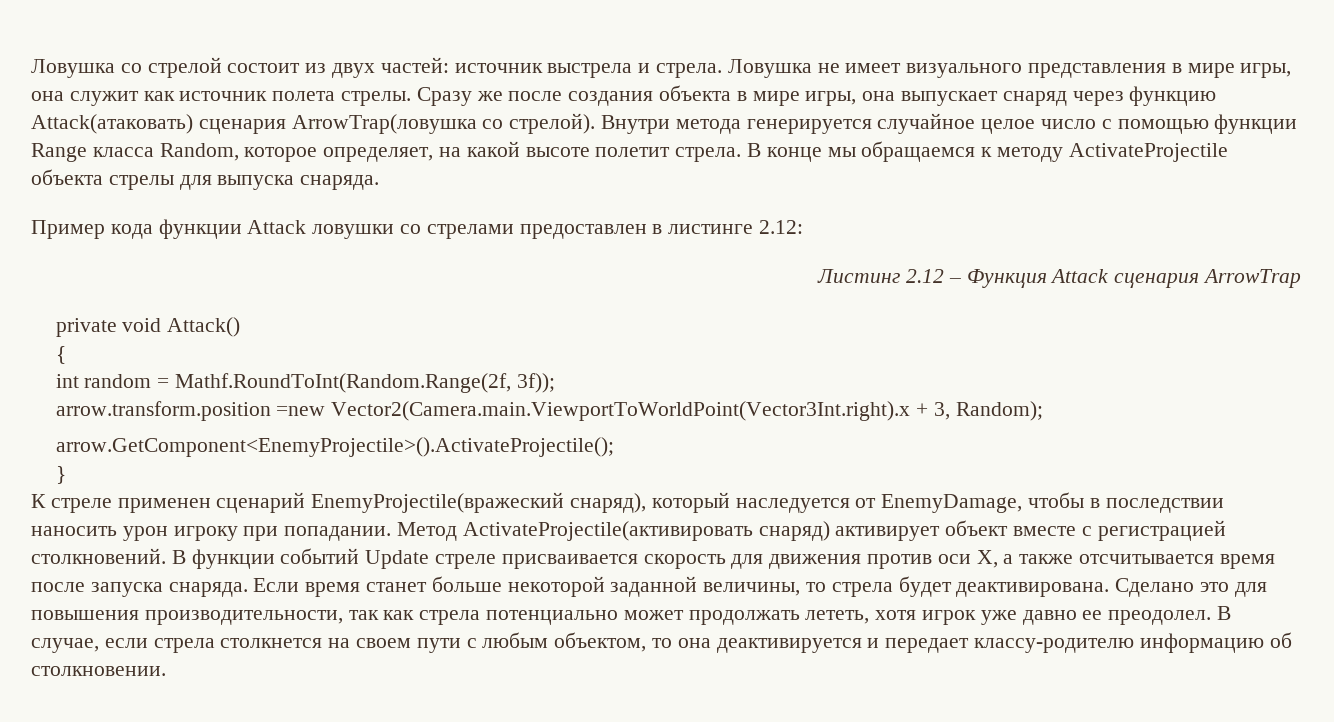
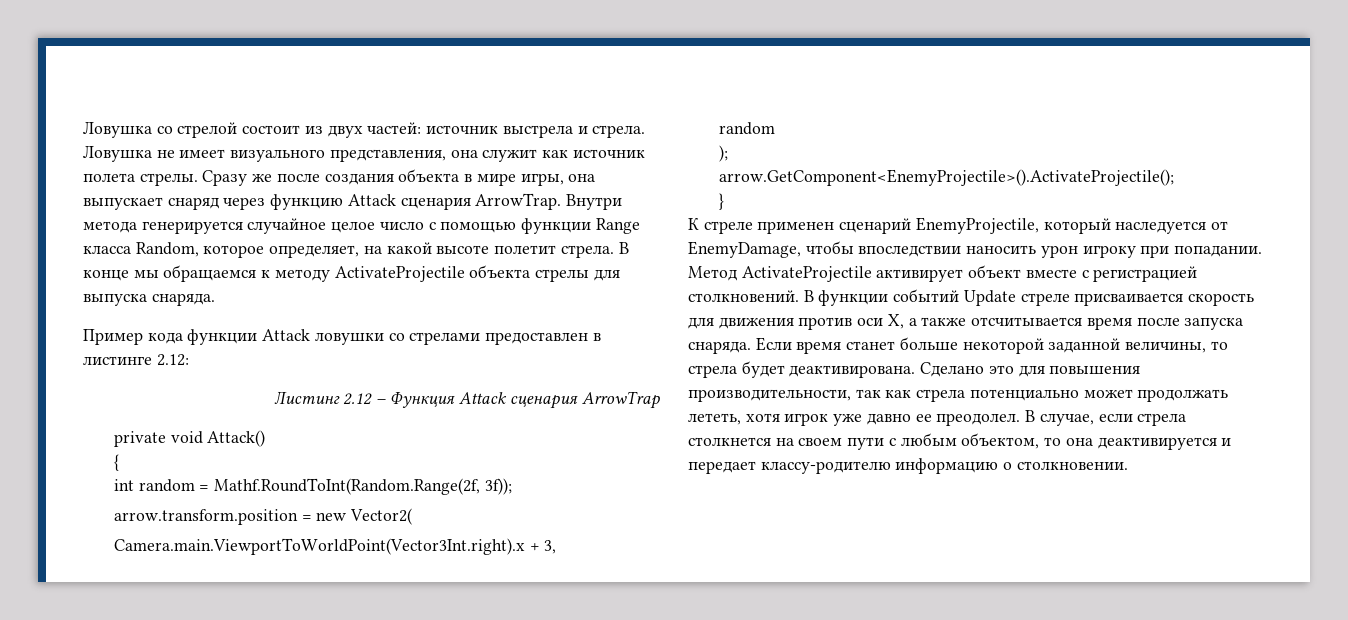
[1028,63,1292,78] представления в мире игры, -> [329,149,446,162] представления,
[31,113,596,134] Attack(атаковать) сценария ArrowTrap(ловушка со стрелой). -> [347,193,562,210] Attack сценария ArrowTrap.
[276,401,911,421] =new Vector2(Camera.main.ViewportToWorldPoint(Vector3Int.right).x -> [301,508,412,525] [113,538,525,555] = new Vector2( // Camera.main.ViewportToWorldPoint(Vector3Int.right).x
[955,401,1043,421] Random); -> [718,122,775,135] [718,145,728,162] // random // );
[311,492,647,513] EnemyProjectile(вражеский снаряд), -> [915,217,1039,234] EnemyProjectile,
[1089,498,1224,513] в последствии -> [858,245,962,257] впоследствии
[462,521,830,541] ActivateProjectile(активировать снаряд) -> [741,266,872,282] ActivateProjectile
[1269,632,1292,648] об -> [1003,462,1013,470] о

